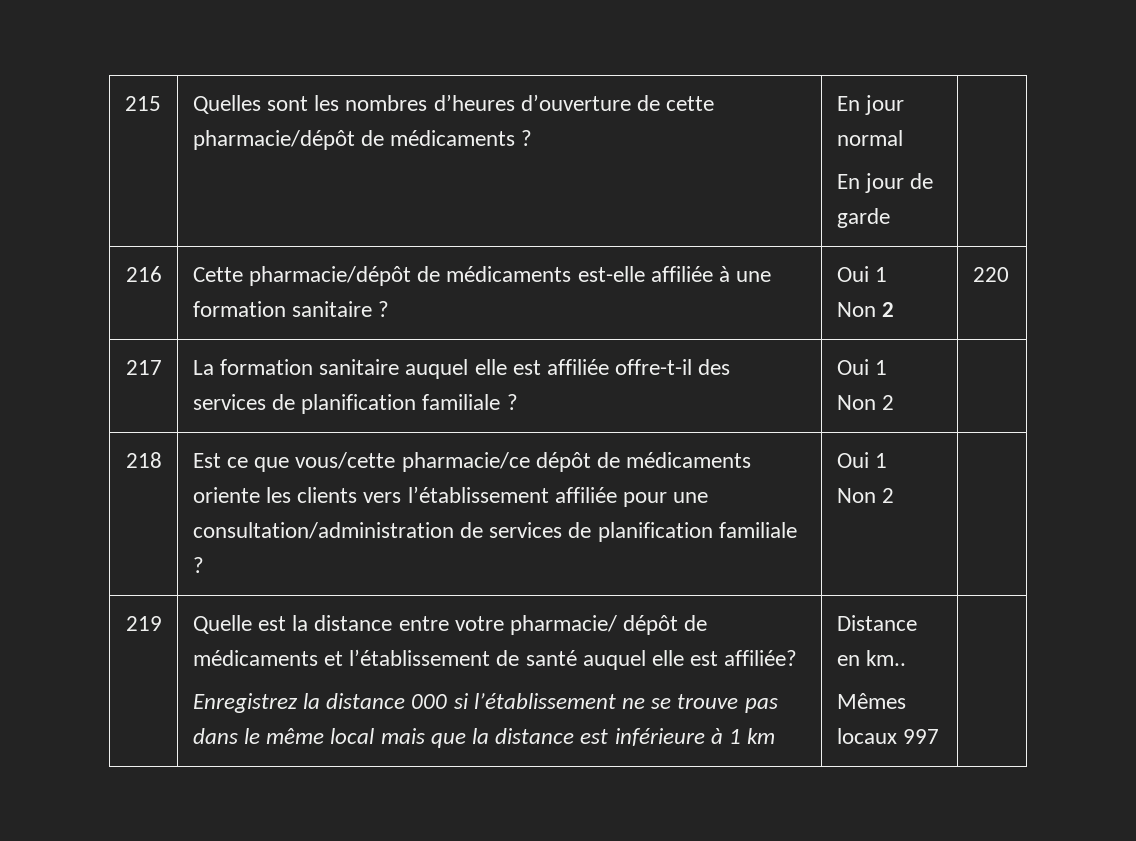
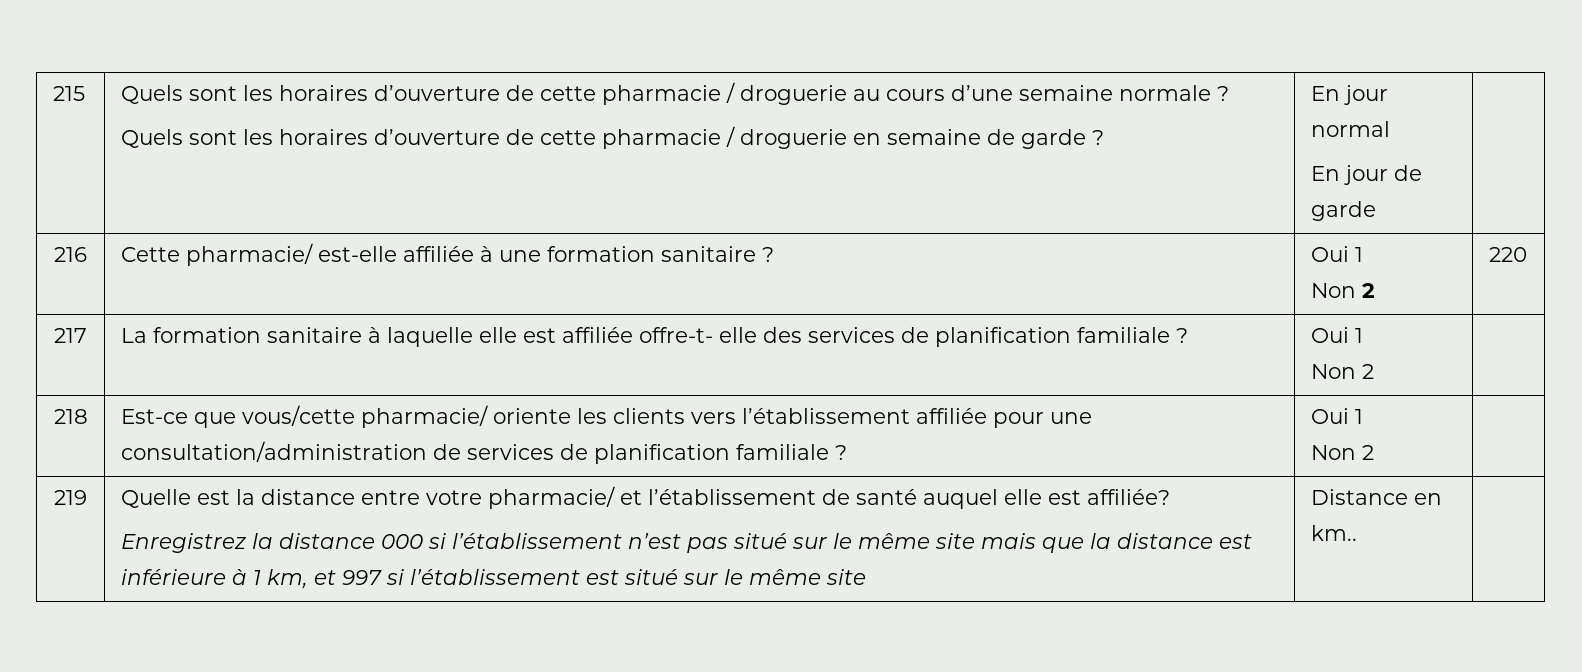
[192,94,715,114] [192,130,516,150] Quelles sont les nombres d’heures d’ouverture de cette pharmacie/dépôt de médicaments -> [120,82,1229,105] [120,126,1086,149] Quels sont les horaires d’ouverture de cette pharmacie / droguerie au cours d’une semaine normale ? // Quels sont les horaires d’ouverture de cette pharmacie / droguerie en semaine de garde
[248,266,572,286] pharmacie/dépôt de médicaments -> [185,243,313,266] pharmacie/
[405,359,469,379] auquel -> [367,327,473,347] à laquelle
[615,359,693,375] offre-t-il -> [638,327,757,343] offre-t- elle
[192,452,752,472] Est ce que vous/cette pharmacie/ce dépôt de médicaments -> [120,405,488,428] Est-ce que vous/cette pharmacie/
[623,615,708,635] [192,650,318,666] dépôt de médicaments -> (615, 497) none
[621,694,778,713] [192,728,375,744] ne se trouve pas dans le même local -> [627,533,975,553] n’est pas situé sur le même site
[747,728,776,744] km -> [266,569,866,589] km, et 997 si l’établissement est situé sur le même site
[836,693,906,709] [836,728,939,744] // Mêmes locaux 997 -> (1357, 533) none

